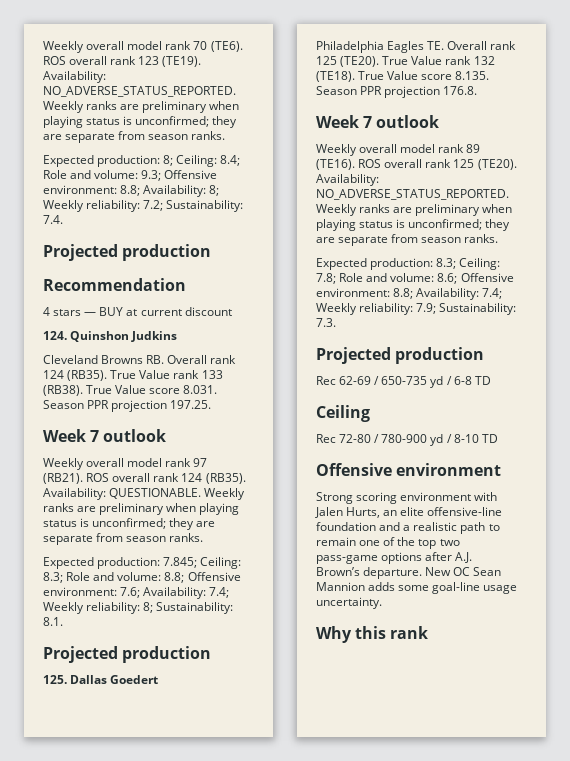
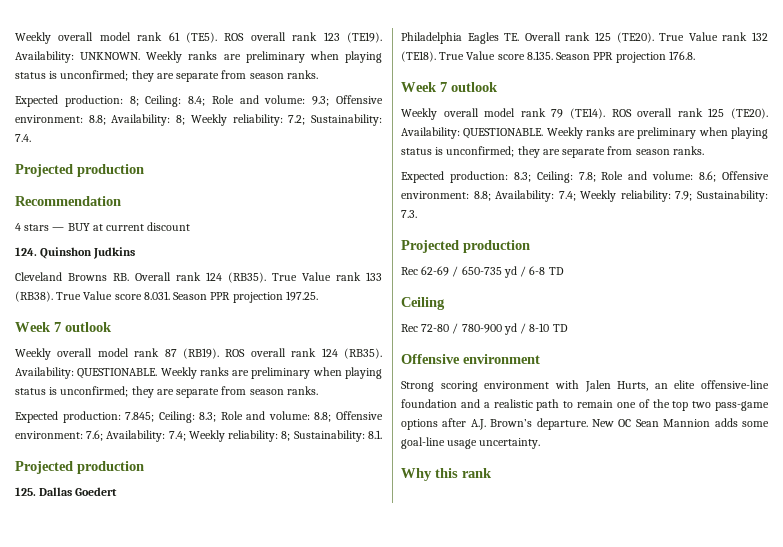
[43,41,243,53] Weekly overall model rank 70 (TE6). -> [15,32,217,44] Weekly overall model rank 61 (TE5).
[43,86,236,97] NO_ADVERSE_STATUS_REPORTED. -> [80,52,141,60] UNKNOWN.
[193,458,208,467] [43,473,83,484] 97 (RB21). -> [164,348,219,359] 87 (RB19).
[466,144,481,153] [316,159,355,170] 89 (TE16). -> [551,108,605,119] 79 (TE14).
[316,189,509,200] NO_ADVERSE_STATUS_REPORTED. -> [463,128,544,139] QUESTIONABLE.

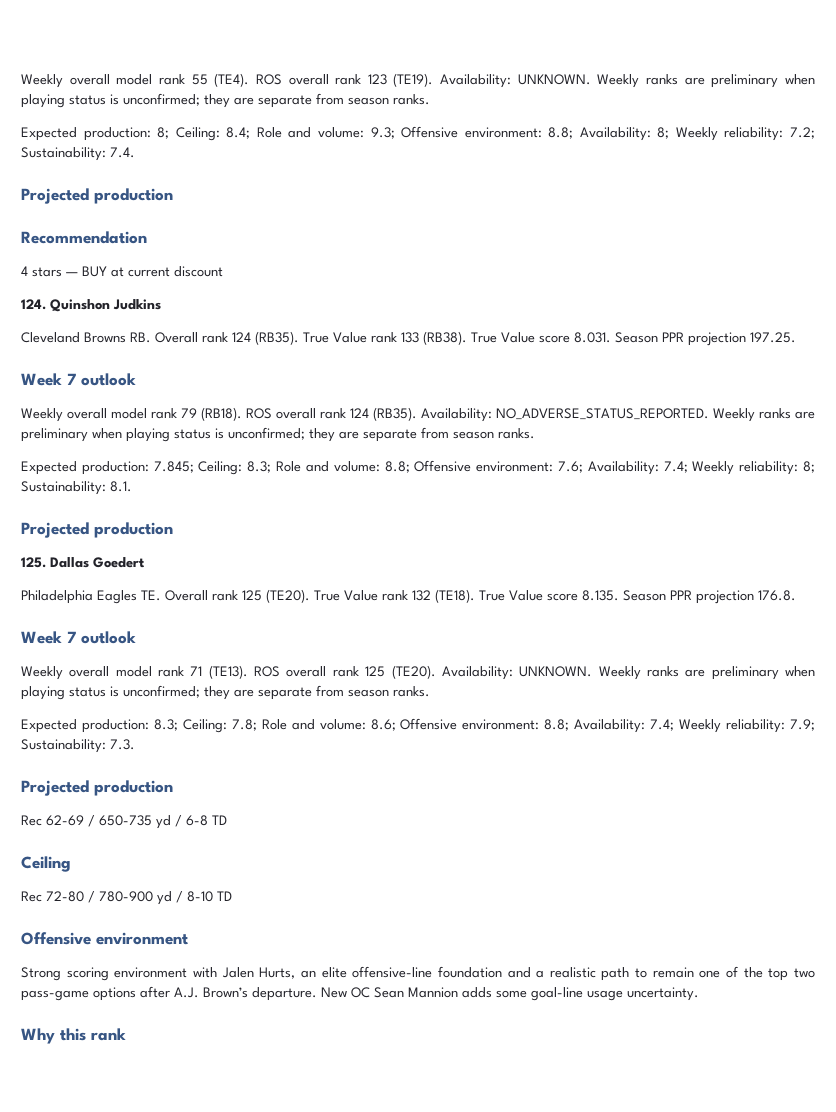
[15,32,217,44] Weekly overall model rank 61 (TE5). -> [21,73,250,88] Weekly overall model rank 55 (TE4).
[164,348,219,359] 87 (RB19). -> [181,407,242,421] 79 (RB18).
[77,368,158,379] QUESTIONABLE. -> [496,408,709,420] NO_ADVERSE_STATUS_REPORTED.
[551,108,605,119] 79 (TE14). -> [190,665,248,679] 71 (TE13).
[463,128,544,139] QUESTIONABLE. -> [519,666,593,677] UNKNOWN.

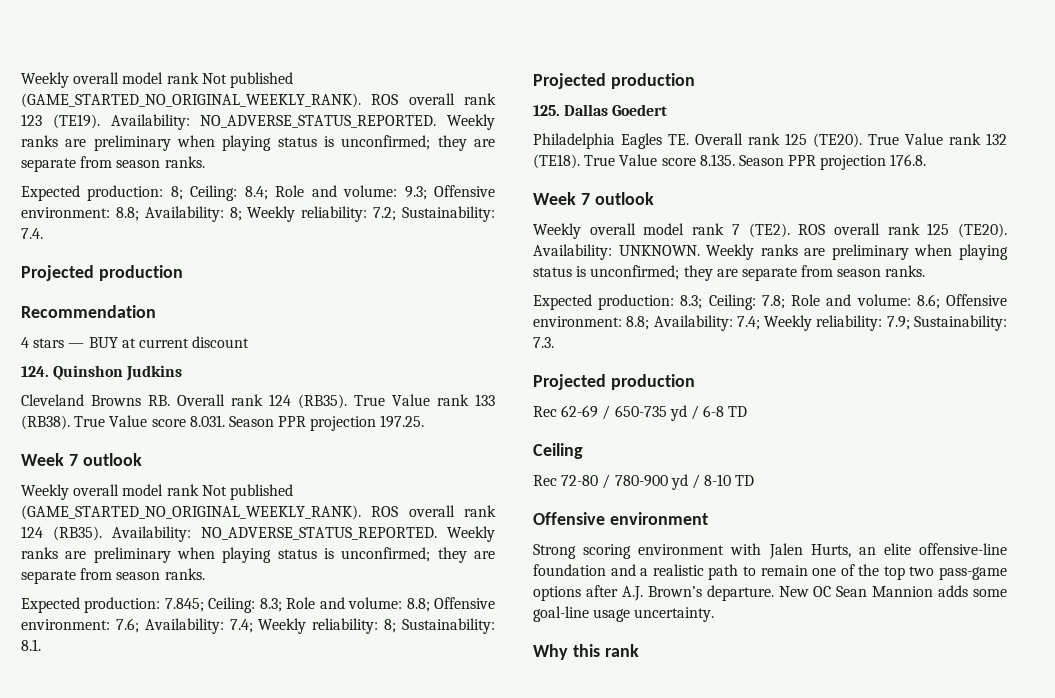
[21,73,250,88] Weekly overall model rank 55 (TE4). -> [21,72,293,88] [21,93,361,108] Weekly overall model rank Not published (GAME_STARTED_NO_ORIGINAL_WEEKLY_RANK).
[517,74,591,85] UNKNOWN. -> [200,115,437,128] NO_ADVERSE_STATUS_REPORTED.
[181,407,242,421] 79 (RB18). -> [201,484,293,500] [21,505,361,520] Not published (GAME_STARTED_NO_ORIGINAL_WEEKLY_RANK).
[190,665,248,679] 71 (TE13). -> [731,223,790,238] 7 (TE2).

